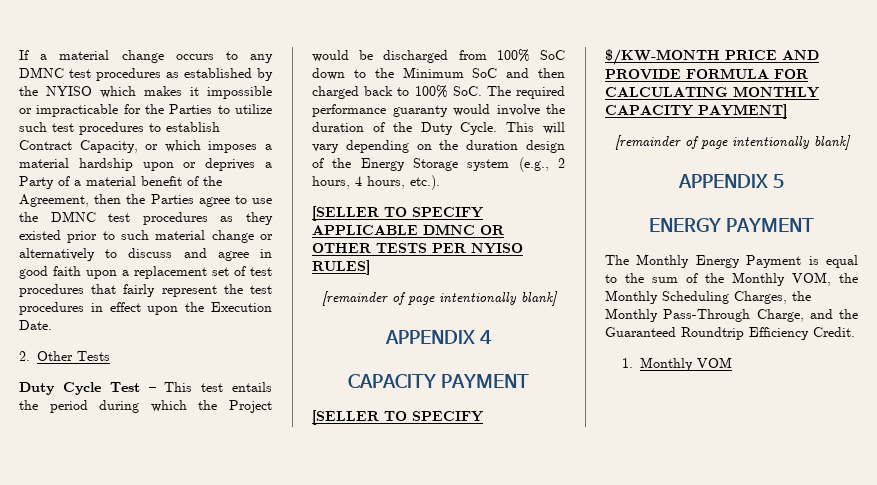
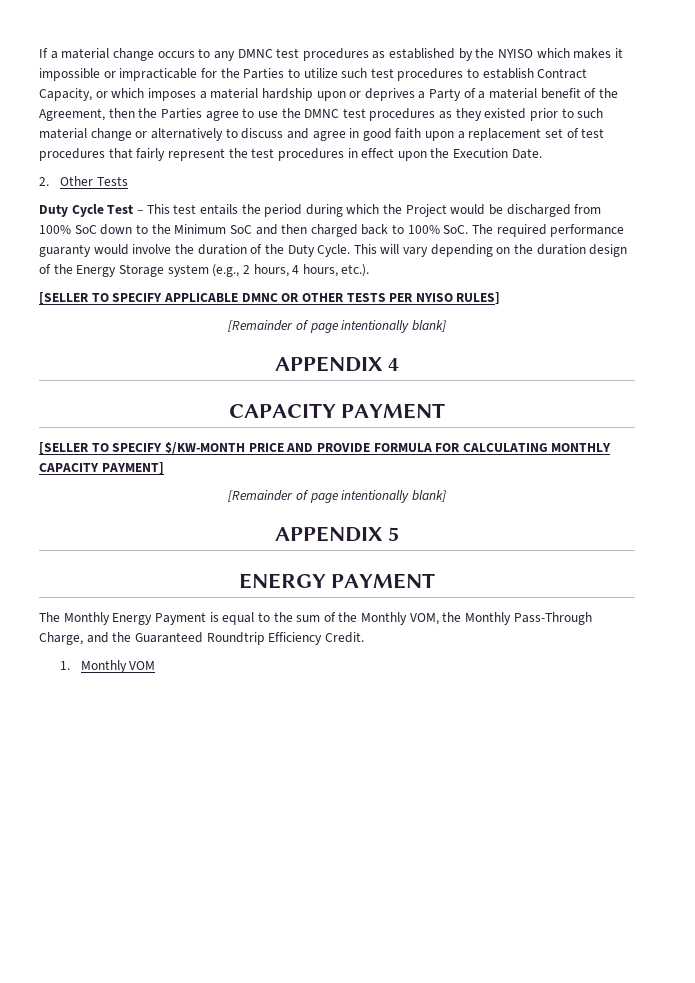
[321,291,388,306] [remainder -> [228,320,294,332] [Remainder
[614,135,681,150] [remainder -> [228,490,294,502] [Remainder
[662,291,811,304] [605,308,658,322] Scheduling Charges, the Monthly -> (512, 618) none

